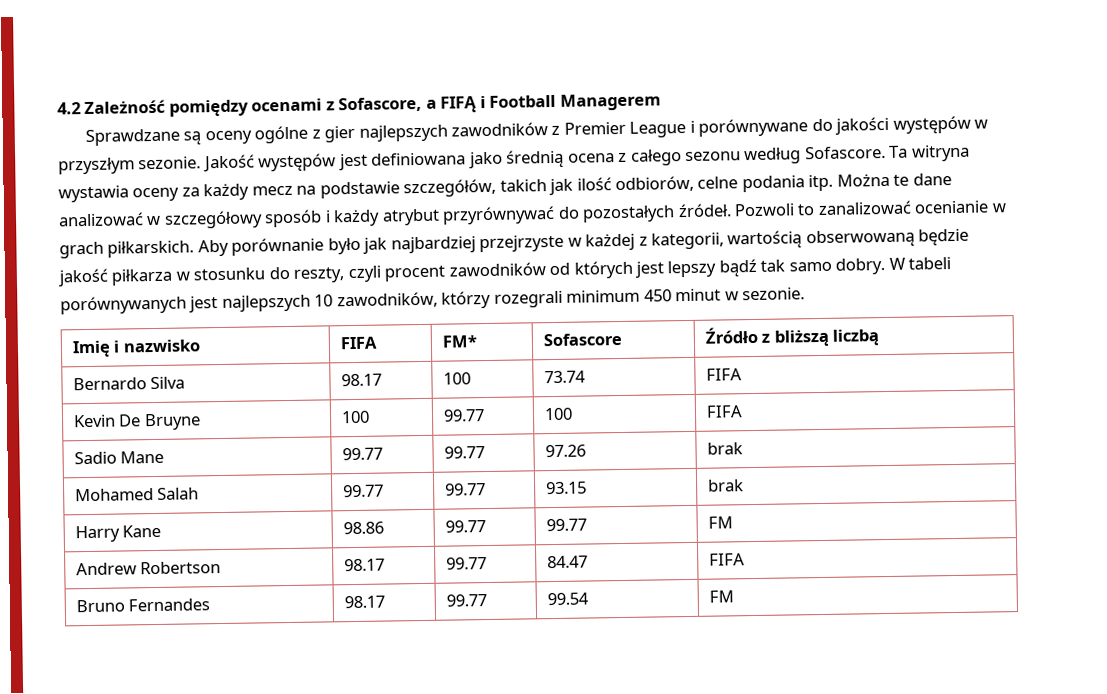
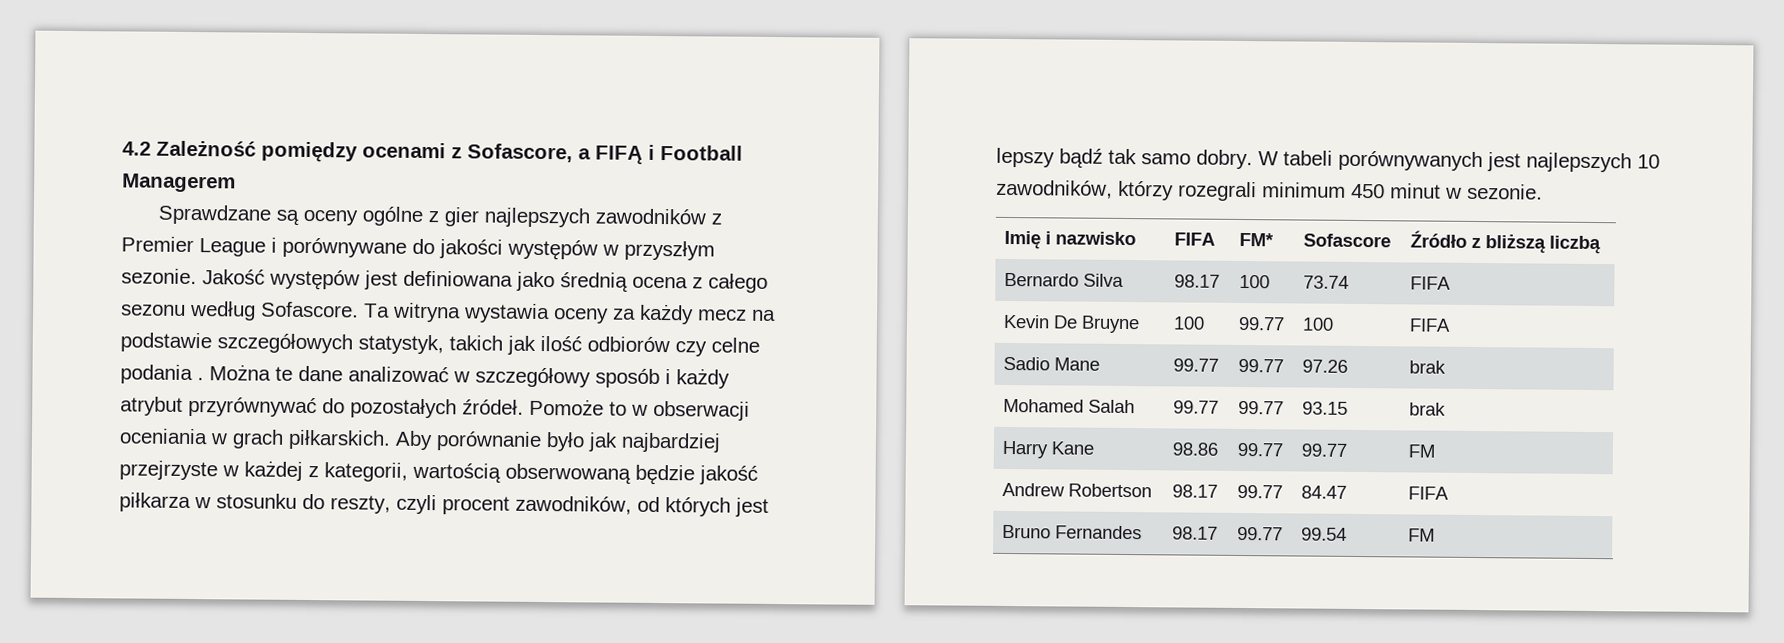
[403,178,497,198] szczegółów, -> [217,333,444,355] szczegółowych statystyk,
[615,175,695,193] odbiorów, -> [587,336,707,357] odbiorów czy
[808,174,834,192] itp. -> [197,377,204,381] .
[734,200,990,217] Pozwoli to zanalizować ocenianie -> [529,398,750,421] [119,428,208,445] Pomoże to w obserwacji oceniania
[448,262,546,277] zawodników -> [515,495,632,515] zawodników,

